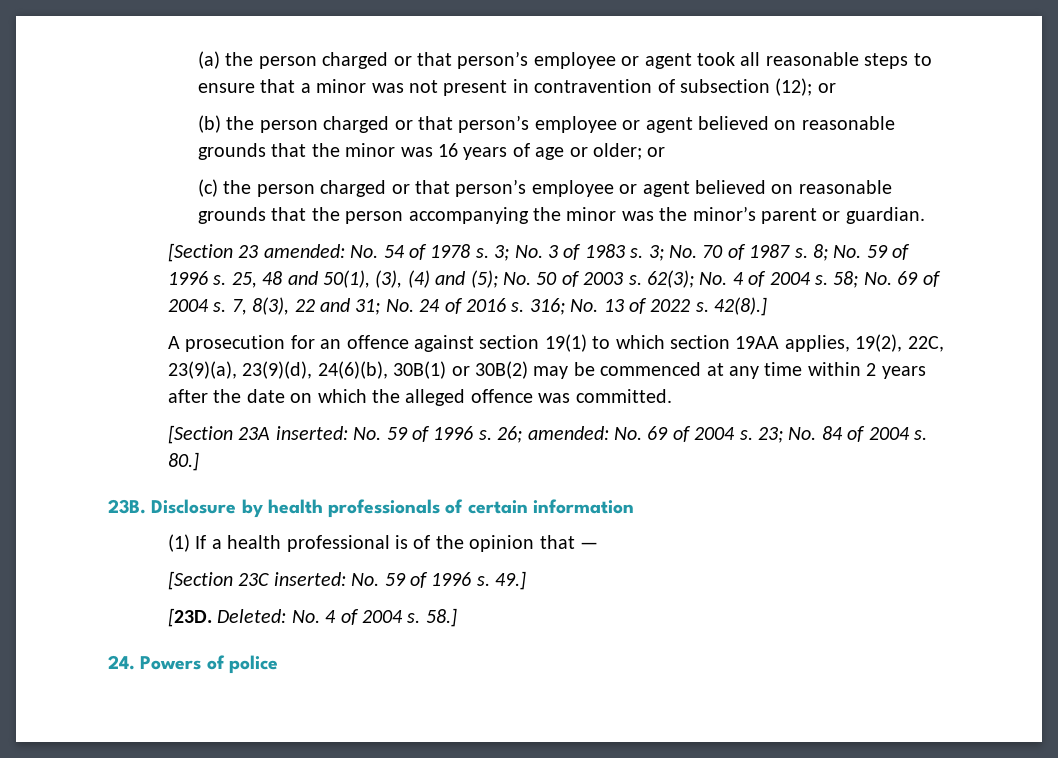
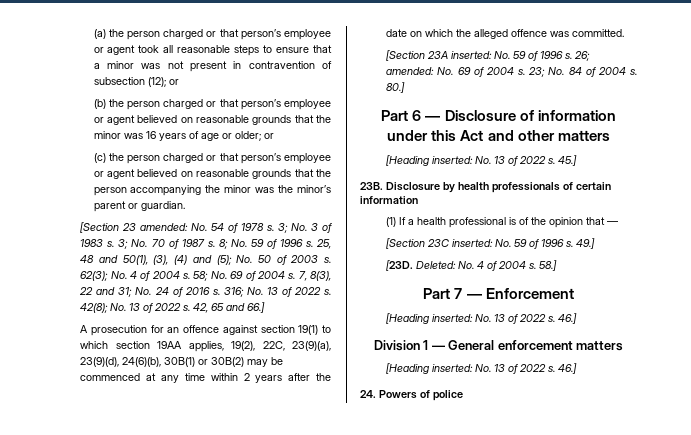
[714,297,768,316] 42(8).] -> [80,302,266,313] 42(8); No. 13 of 2022 s. 42, 65 and 66.]
(199, 461) none -> [381,110,616,121] [387,130,610,141] [386,155,578,166] // Part 6 — Disclosure of information under this Act and other matters // [Heading inserted: No. 13 of 2022 s. 45.]
(457, 617) none -> [423,288,574,299] [386,313,578,324] [373,340,624,351] [386,363,578,374] // Part 7 — Enforcement // [Heading inserted: No. 13 of 2022 s. 46.] // Division 1 — General enforcement matters // [Heading inserted: No. 13 of 2022 s. 46.]

